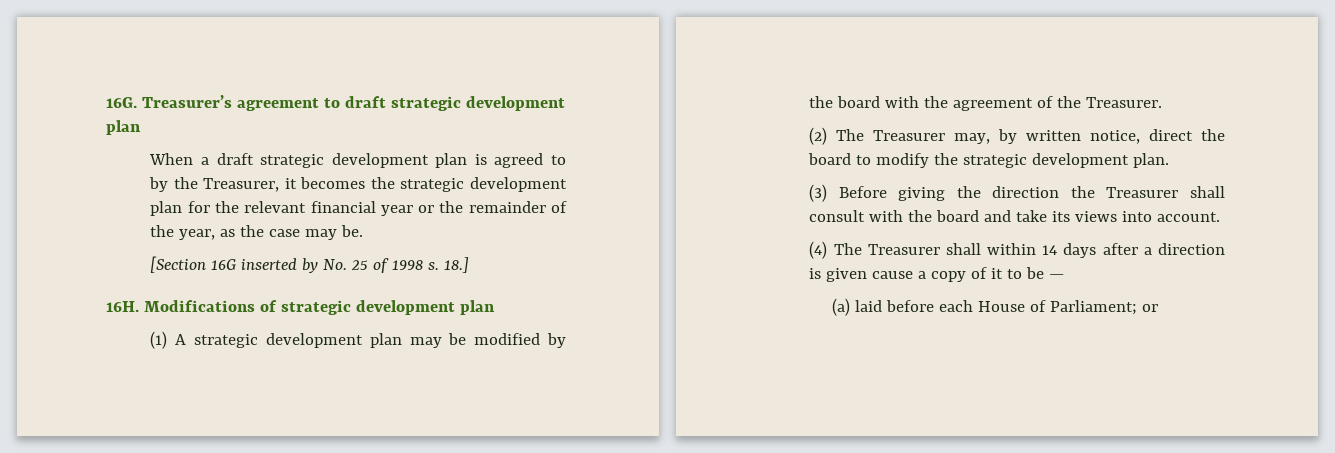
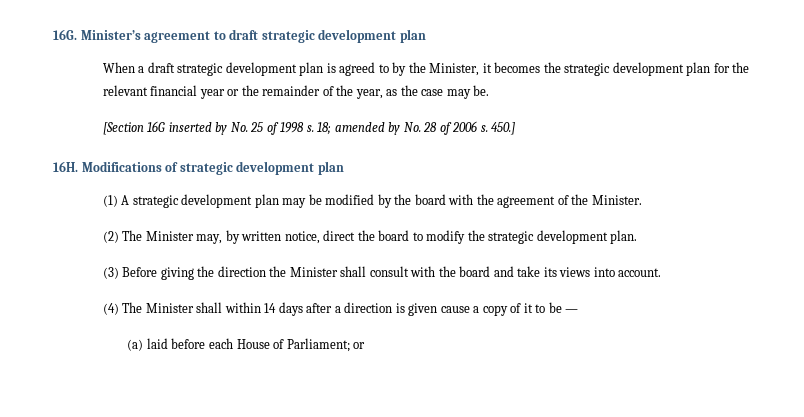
[141,95,232,108] Treasurer’s -> [80,30,141,40] Minister’s
[203,178,280,192] Treasurer, -> [429,63,480,76] Minister,
[444,257,470,273] 18.] -> [317,121,516,135] 18; amended by No. 28 of 2006 s. 450.]
[1086,97,1163,108] Treasurer. -> [591,195,642,205] Minister.
[873,130,946,141] Treasurer -> [145,231,194,241] Minister
[1106,187,1179,198] Treasurer -> [289,267,338,277] Minister
[867,244,940,255] Treasurer -> [145,303,194,313] Minister

